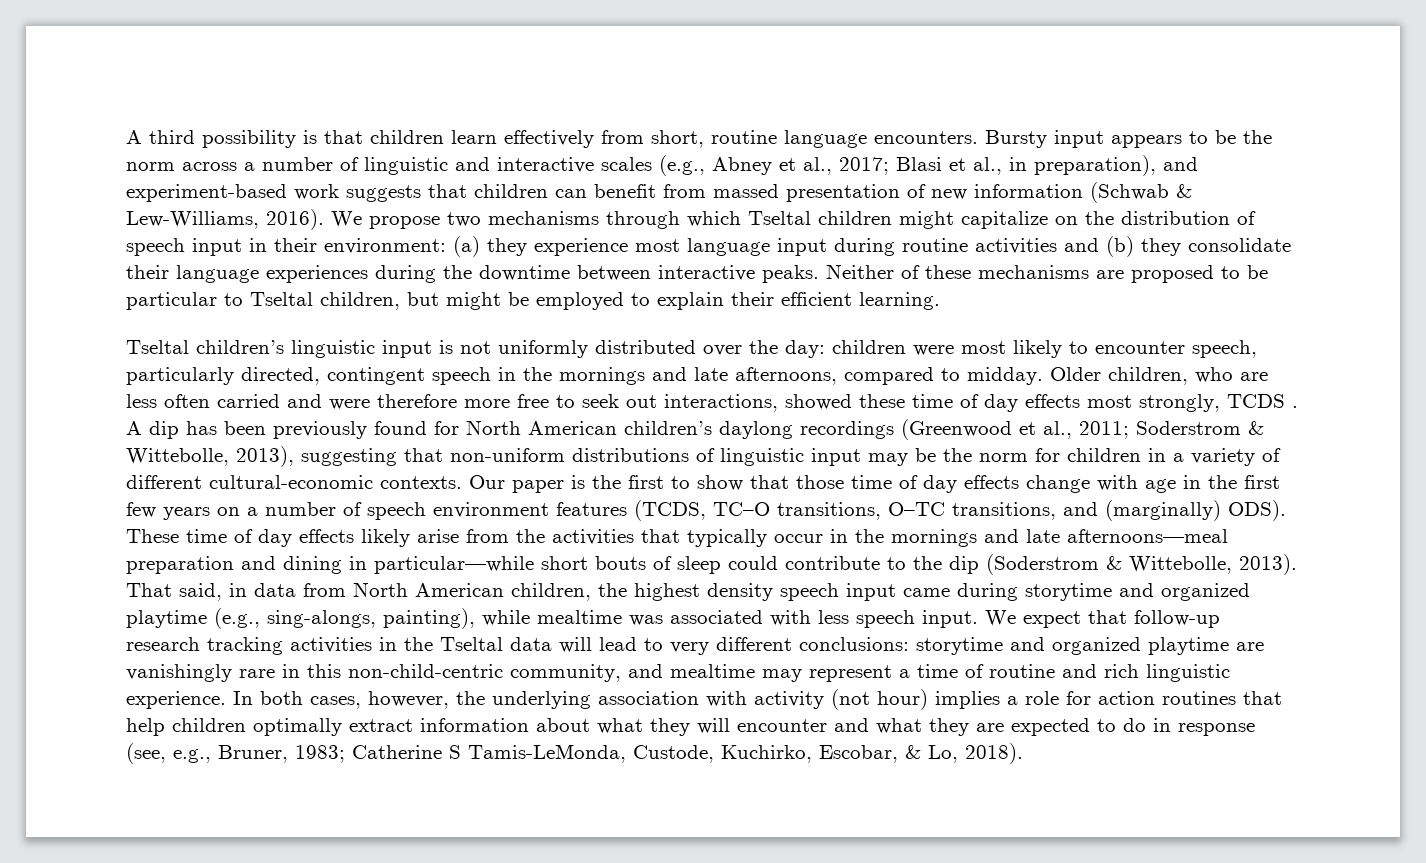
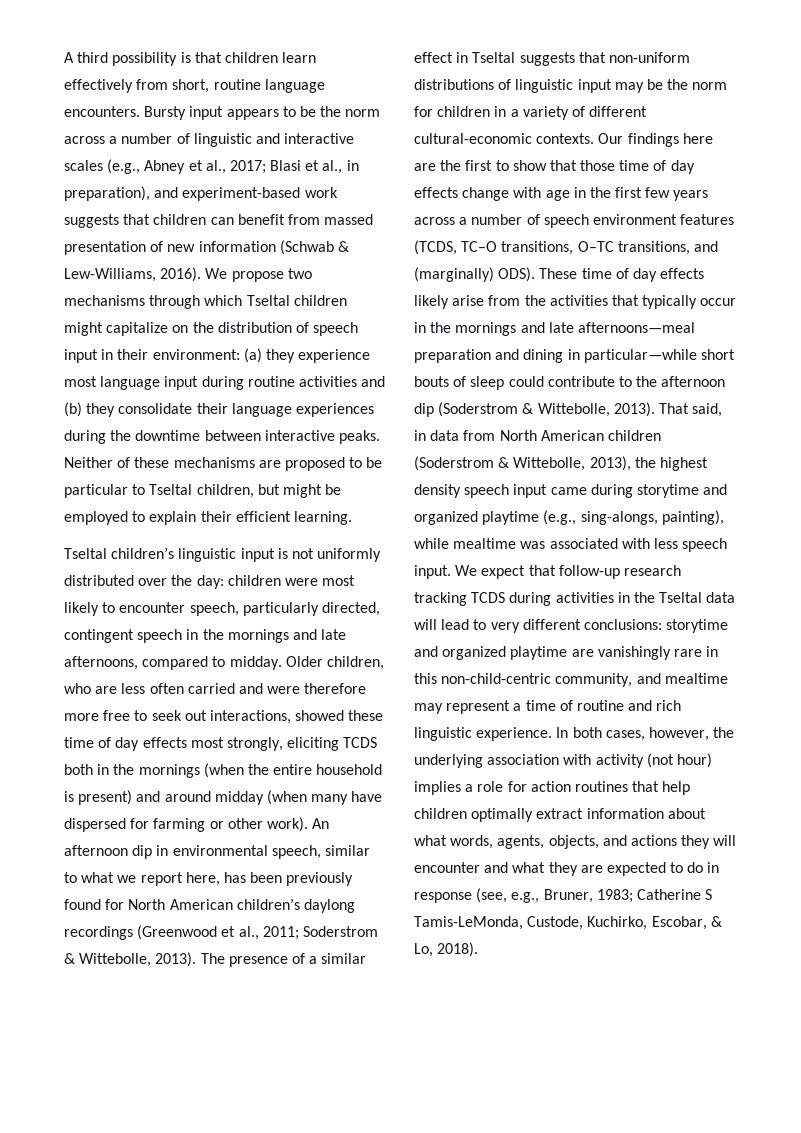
[1227,394,1298,408] [126,421,179,439] TCDS . A dip -> [287,737,378,751] [64,763,383,778] [64,790,383,805] [64,817,330,832] [64,845,370,859] [64,872,220,886] eliciting TCDS both in the mornings (when the entire household is present) and around midday (when many have dispersed for farming or other work). An afternoon dip in environmental speech, similar to what we report here,
[236,446,397,467] 2013), suggesting -> [155,952,367,967] [414,52,575,66] 2013). The presence of a similar effect in Tseltal suggests
[512,475,585,493] paper is -> [627,133,713,147] [414,163,436,171] findings here are
[217,507,240,516] on -> [414,217,455,225] across
(942, 563) none -> [661,376,726,387] afternoon
[511,583,591,601] children, -> [607,430,661,441] [414,456,631,471] children (Soderstrom & Wittebolle, 2013),
(283, 646) none -> [471,592,552,606] TCDS during
(643, 726) none -> [450,835,677,849] words, agents, objects, and actions

